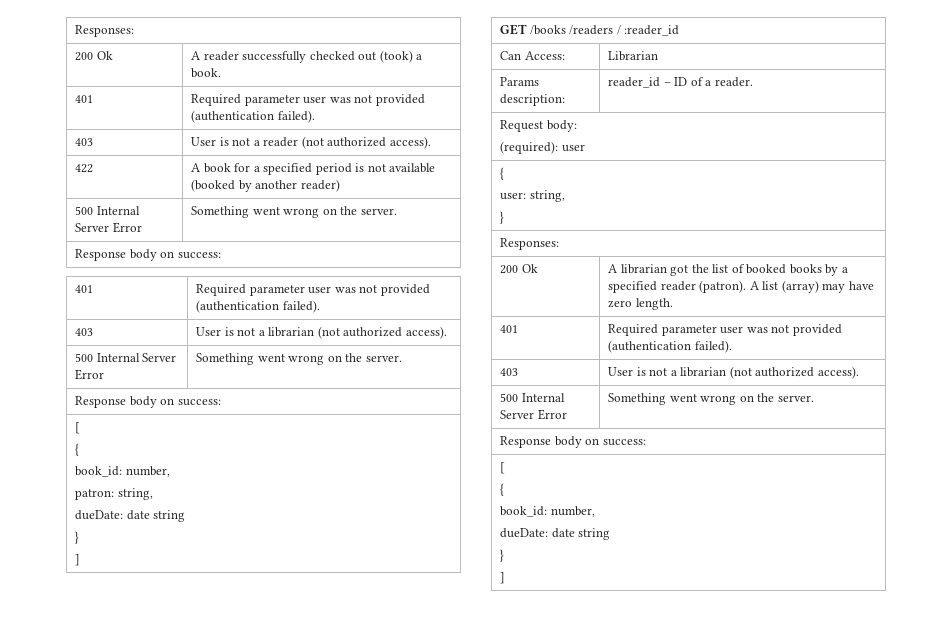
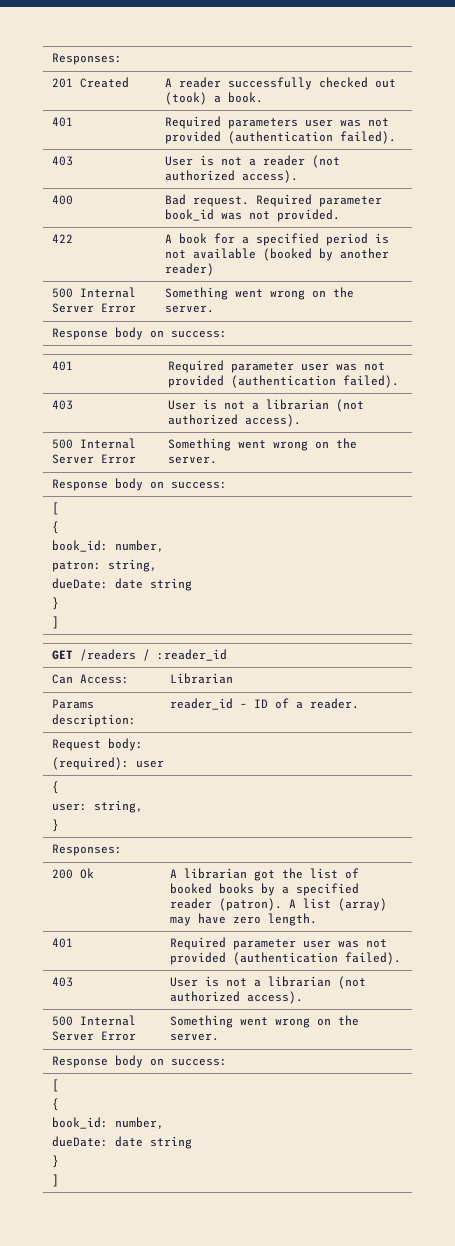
[75,25,135,37] [75,51,113,61] Responses: // 200 Ok -> [51,53,122,65] [51,77,129,88] Responses: // 201 Created
[244,95,300,106] parameter -> [227,118,298,129] parameters
(431, 142) none -> [51,195,73,205] [164,194,382,207] [164,209,340,222] // 400 | Bad request. Required parameter book_id was not provided.
[529,25,566,35] /books -> (73, 655) none

